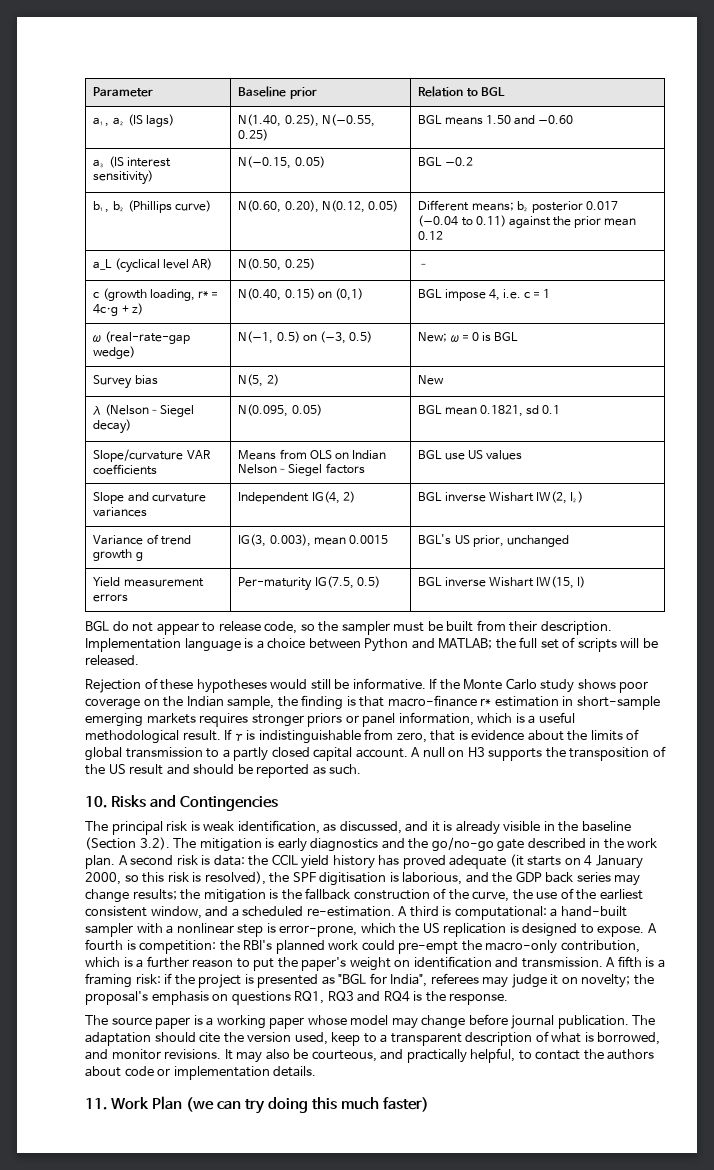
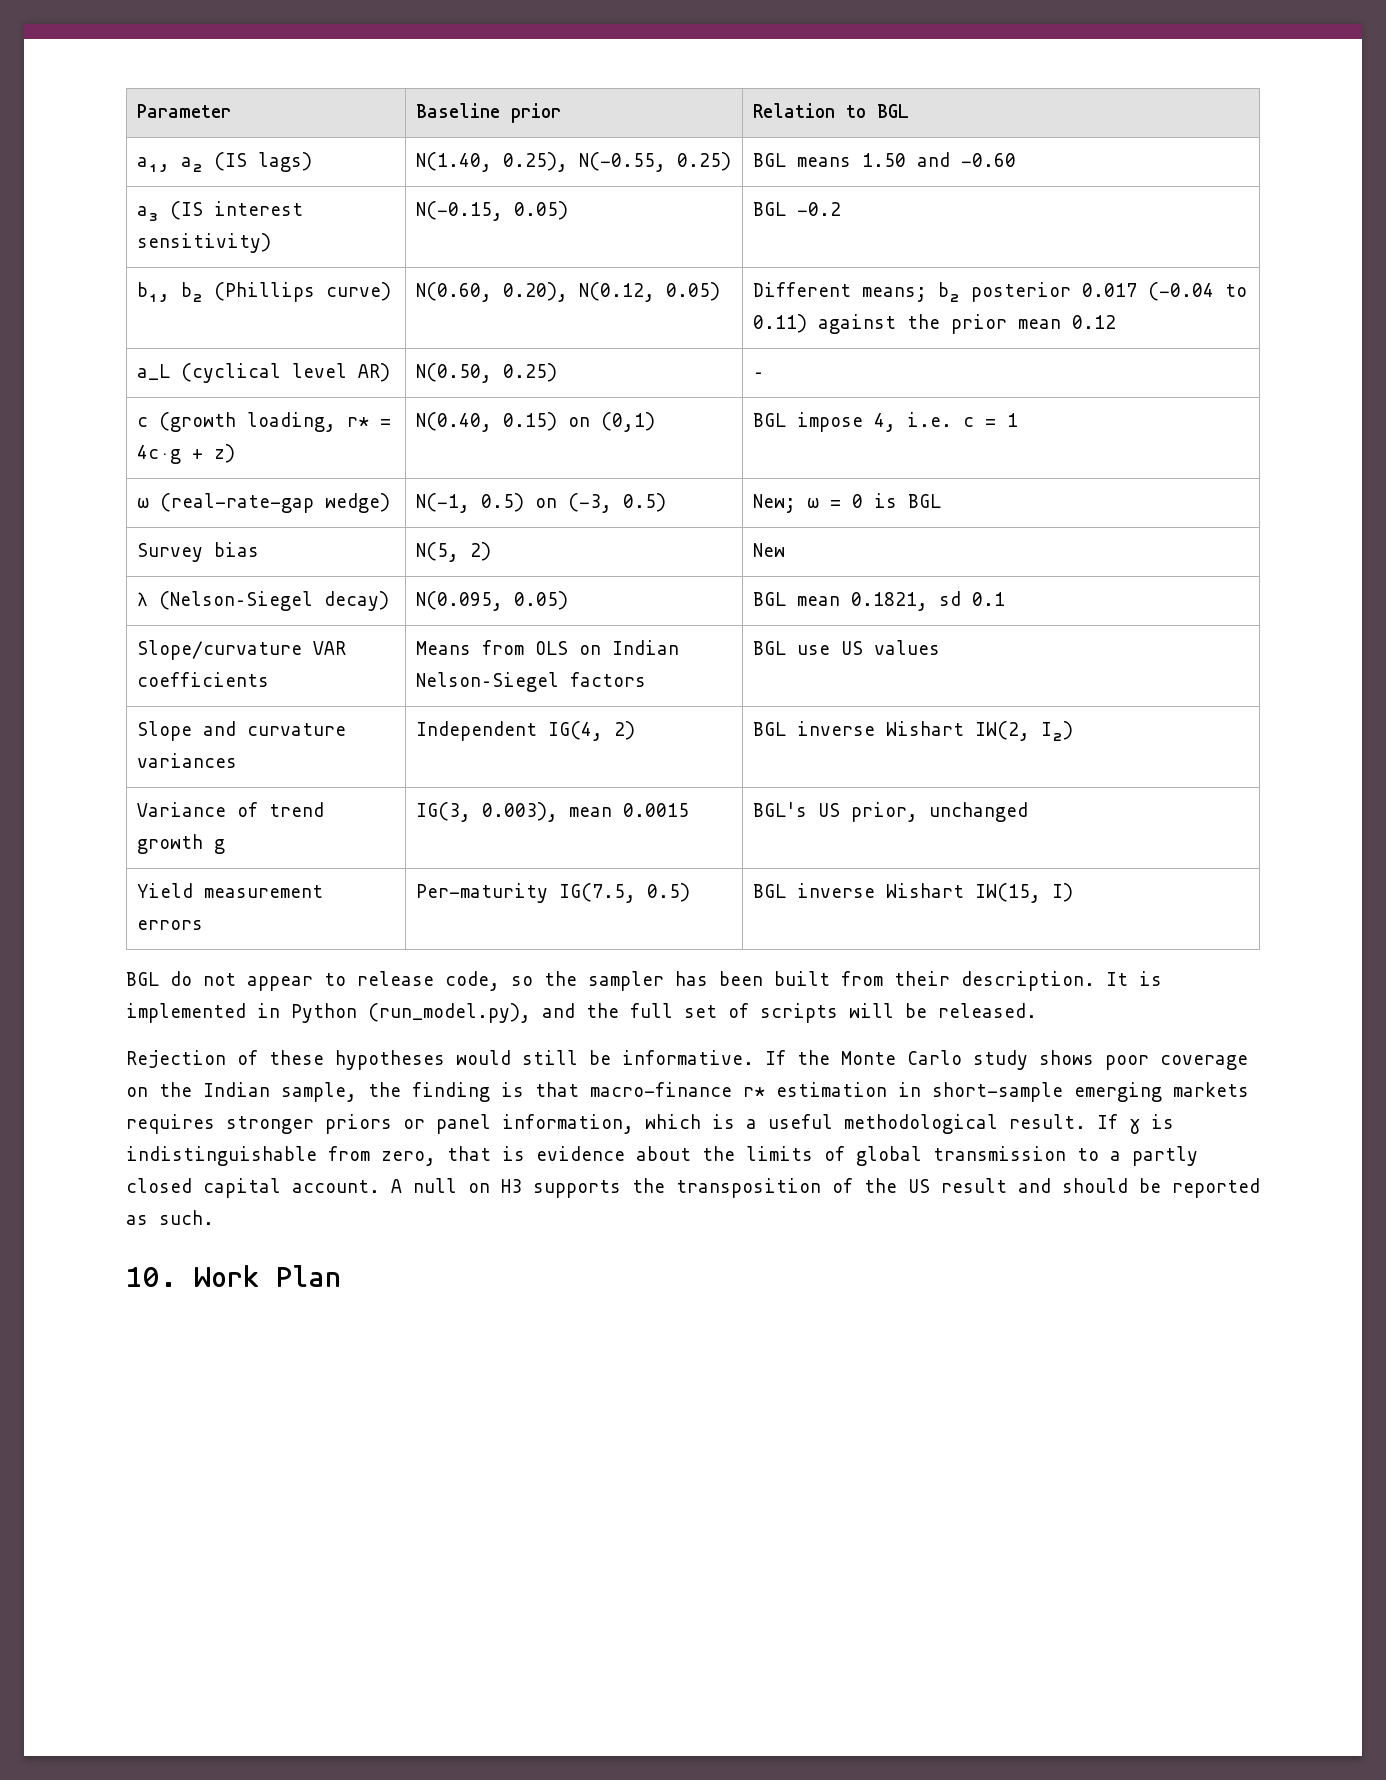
[393,621,443,632] must be -> [675,971,763,986] has been
[85,638,493,652] Implementation language is a choice between Python and MATLAB; -> [1106,971,1162,986] [126,1003,575,1023] It is implemented in Python (run_model.py), and
[111,795,279,811] [85,820,631,835] [85,837,658,852] [85,854,643,869] [85,871,641,886] [85,888,643,903] [85,906,627,920] [85,923,657,937] [85,939,640,954] [85,956,665,971] [85,973,654,988] [85,991,509,1005] [85,1014,656,1029] [85,1031,661,1046] [85,1048,655,1063] [85,1066,317,1080] [85,1096,430,1114] Risks and Contingencies // The principal risk is weak identification, as discussed, and it is already visible in the baseline (Section 3.2). The mitigation is early diagnostics and the go/no-go gate described in the work plan. A second risk is data: the CCIL yield history has proved adequate (it starts on 4 January 2000, so this risk is resolved), the SPF digitisation is laborious, and the GDP back series may change results; the mitigation is the fallback construction of the curve, the use of the earliest consistent window, and a scheduled re-estimation. A third is computational: a hand-built sampler with a nonlinear step is error-prone, which the US replication is designed to expose. A fourth is competition: the RBI's planned work could pre-empt the macro-only contribution, which is a further reason to put the paper's weight on identification and transmission. A fifth is a framing risk: if the project is presented as "BGL for India", referees may judge it on novelty; the proposal's emphasis on questions RQ1, RQ3 and RQ4 is the response. // The source paper is a working paper whose model may change before journal publication. The adaptation should cite the version used, keep to a transparent description of what is borrowed, and monitor revisions. It may also be courteous, and practically helpful, to contact the authors about code or implementation details. // 11. Work Plan (we can try doing this much faster) -> [194,1265,341,1287] Work Plan

